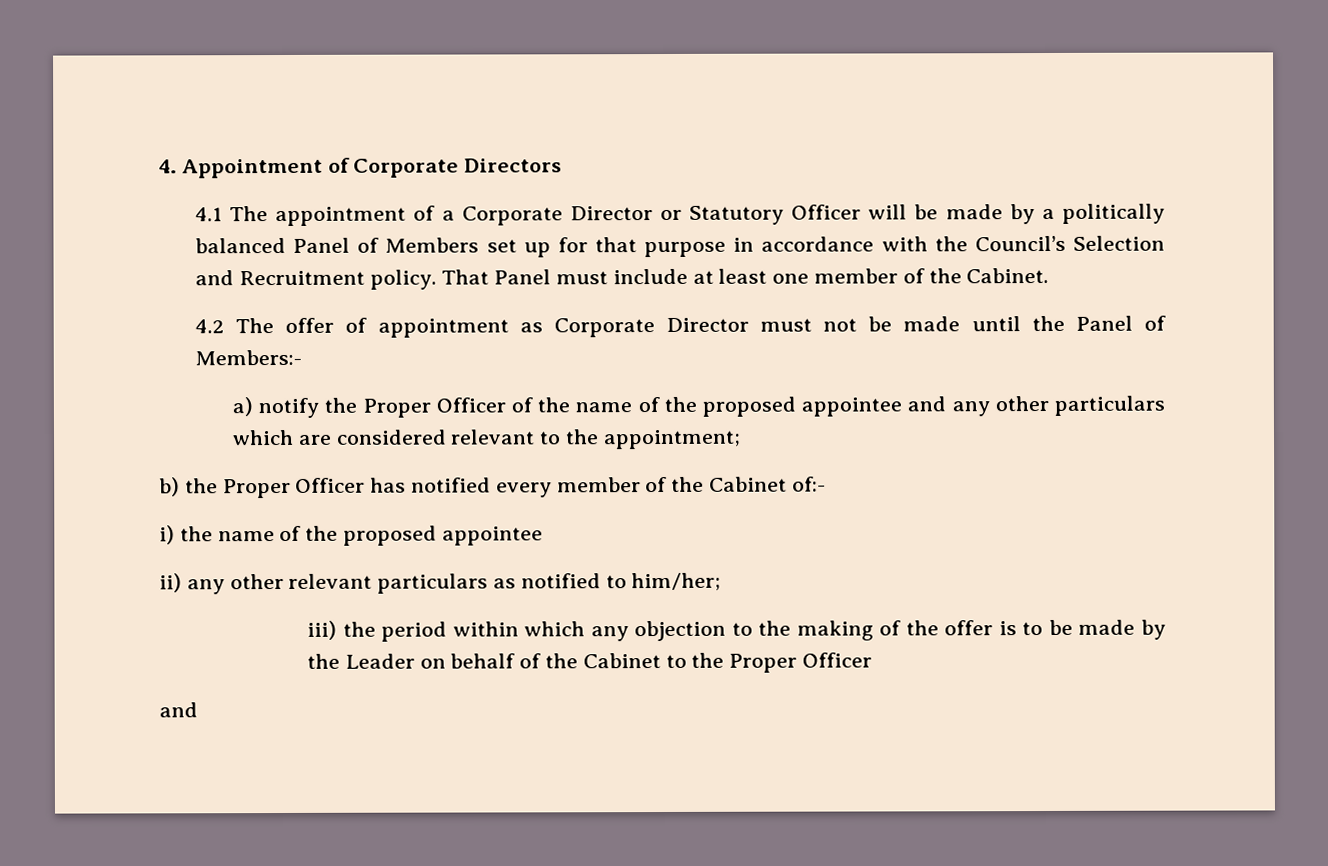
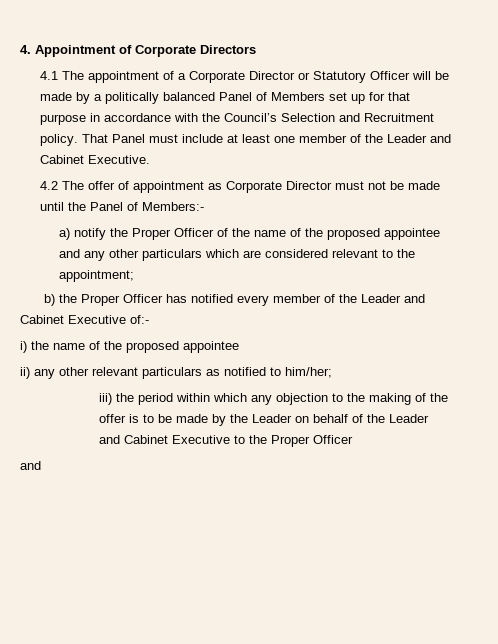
[966,267,1050,284] Cabinet. -> [386,134,451,143] [39,155,150,164] Leader and Cabinet Executive.
[709,476,788,492] Cabinet -> [361,294,426,303] [20,315,126,324] Leader and Cabinet Executive
[582,653,661,669] Cabinet -> [388,414,429,423] [98,435,230,444] Leader and Cabinet Executive

